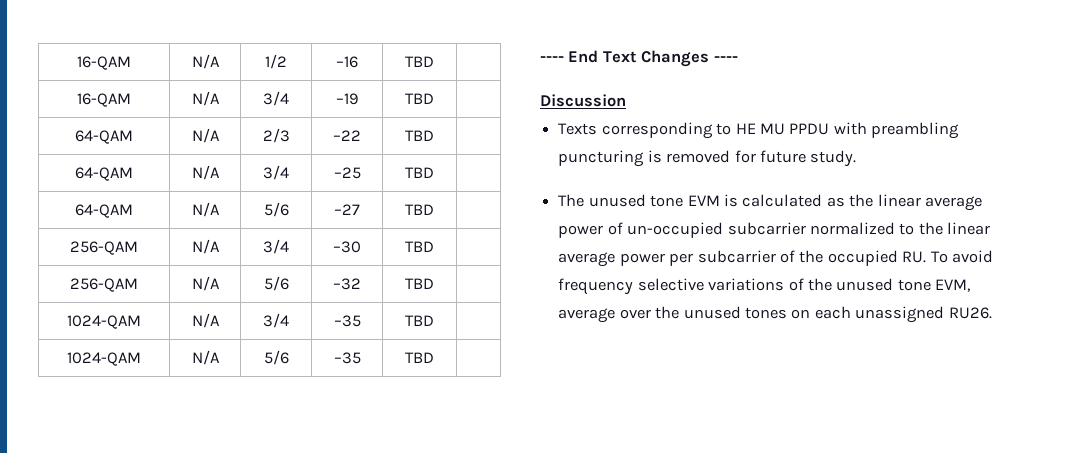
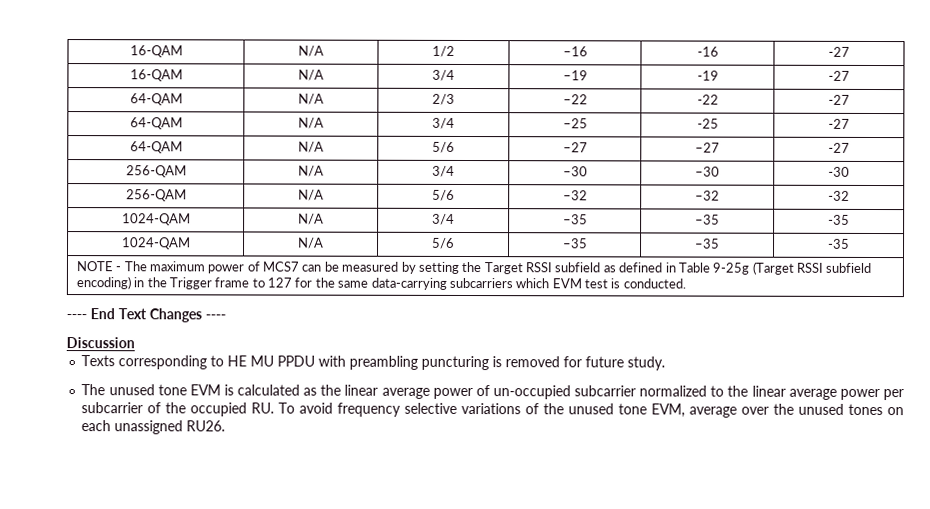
[405,56,434,67] TBD | -> [696,46,719,57] [828,46,850,57] -16 | -27
[405,93,434,104] TBD | -> [696,70,719,81] [828,70,850,81] -19 | -27
[405,130,434,141] TBD | -> [696,94,719,105] [828,94,850,105] -22 | -27
[405,167,434,178] TBD | -> [696,118,719,129] [828,118,850,129] -25 | -27
[405,204,434,215] TBD | -> [695,142,720,153] [828,142,850,153] –27 | -27
[405,241,434,252] TBD | -> [695,166,720,177] [828,166,850,177] –30 | -30
[405,278,434,289] TBD | -> [695,190,720,201] [828,190,850,201] –32 | -32
[405,315,434,326] TBD | -> [695,214,720,225] [828,214,850,225] –35 | -35
[405,352,434,363] TBD | -> [695,238,720,249] [828,238,850,249] [75,261,872,275] [75,276,686,290] –35 | -35 // NOTE - The maximum power of MCS7 can be measured by setting the Target RSSI subfield as defined in Table 9-25g (Target RSSI subfield encoding) in the Trigger frame to 127 for the same data-carrying subcarriers which EVM test is conducted.

